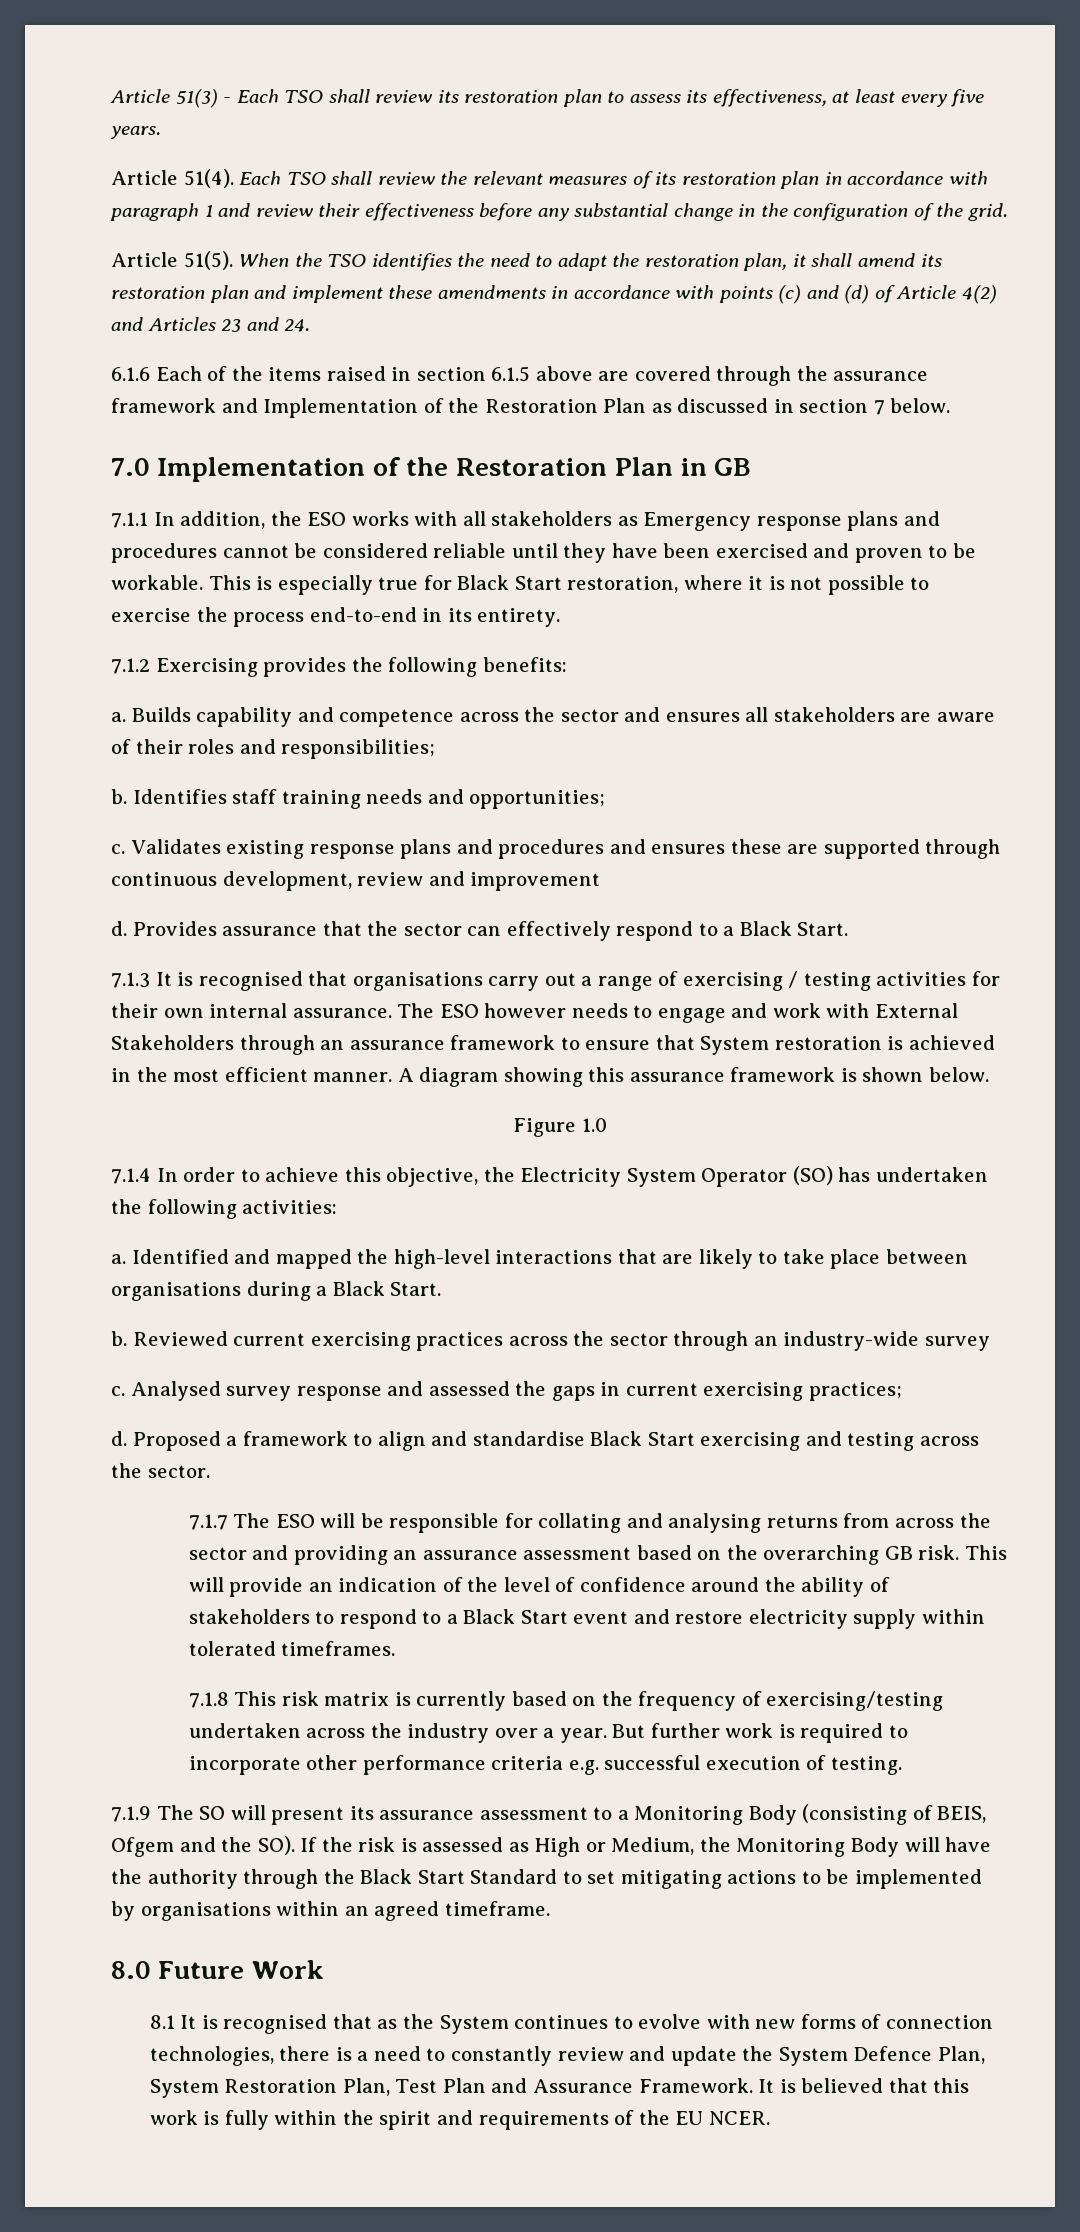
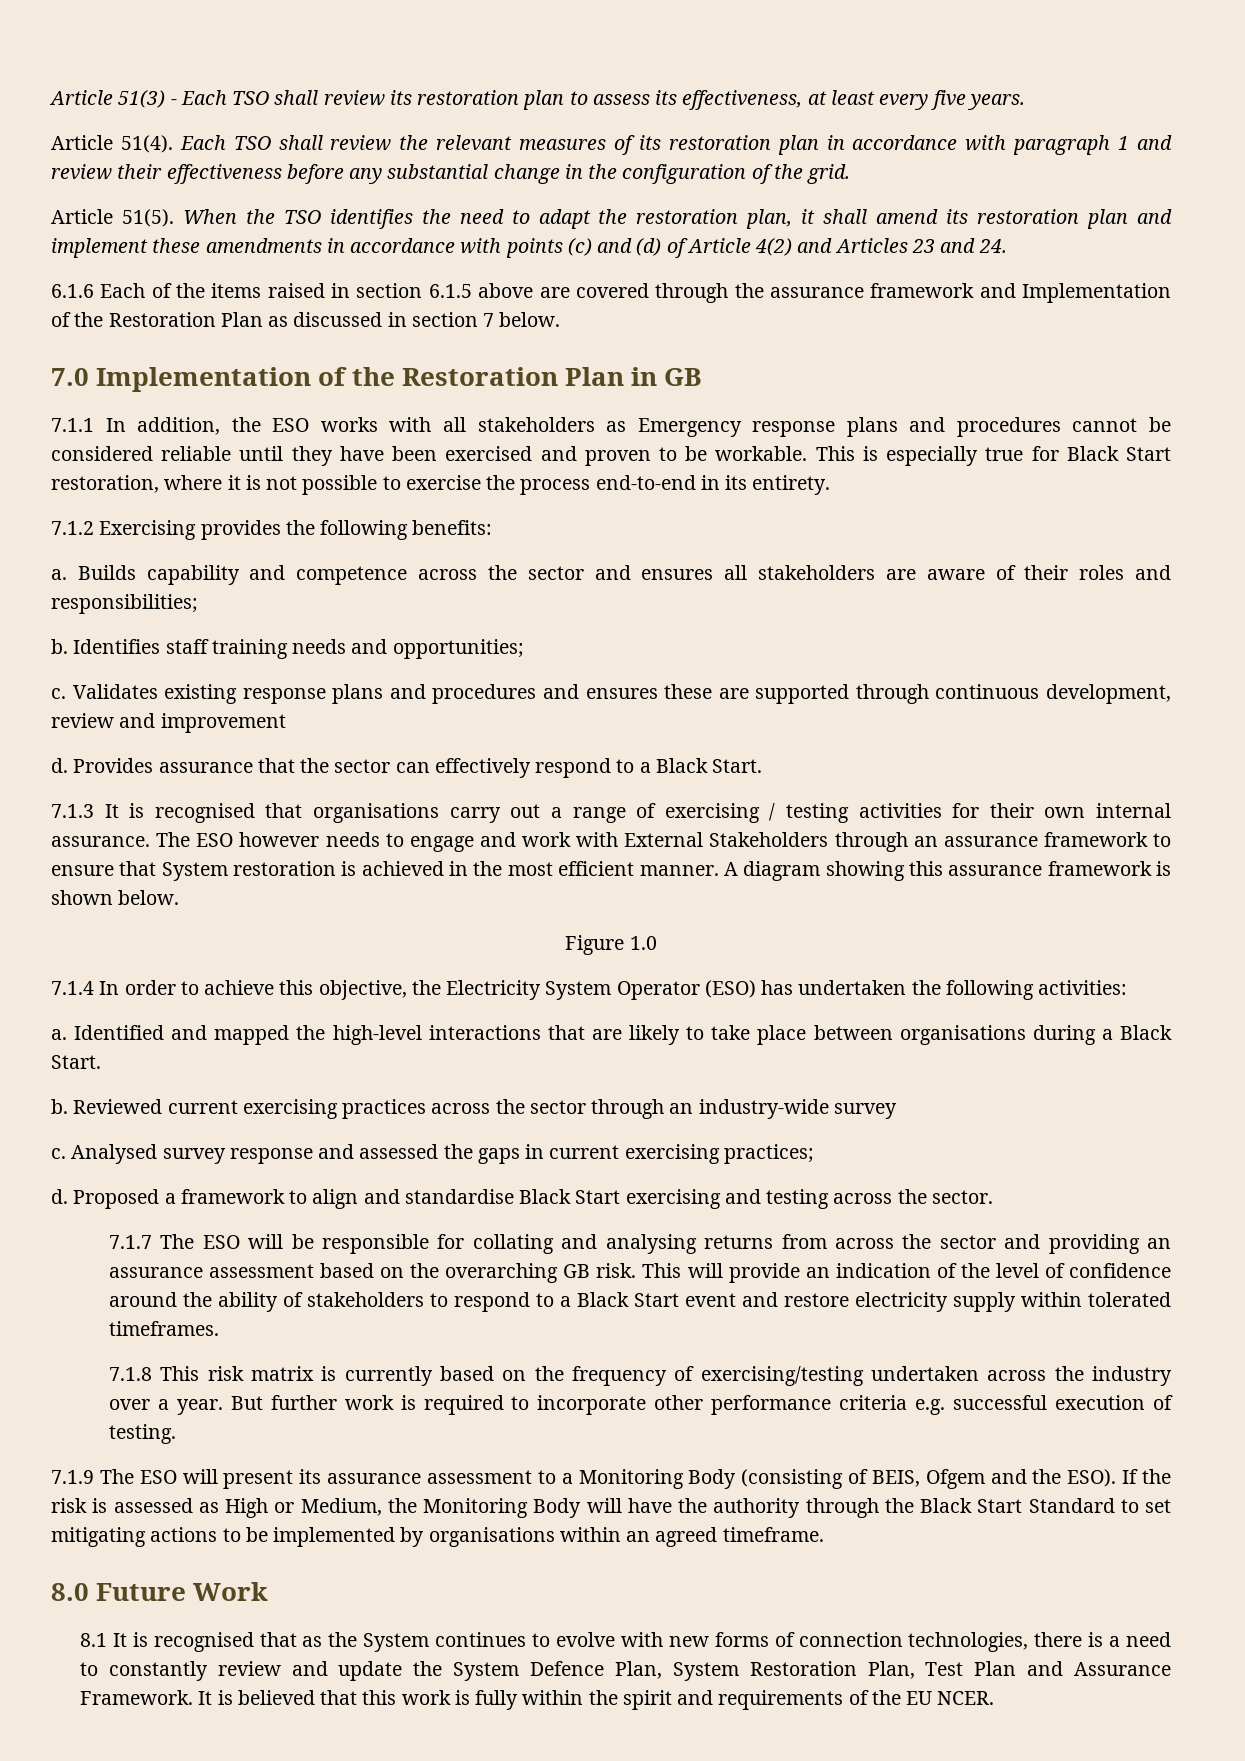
[792,1166,833,1185] (SO) -> [704,980,756,998] (ESO)
[199,1806,226,1820] SO -> [139,1470,177,1484] ESO
[257,1836,295,1855] SO). -> [1067,1469,1117,1487] ESO).

